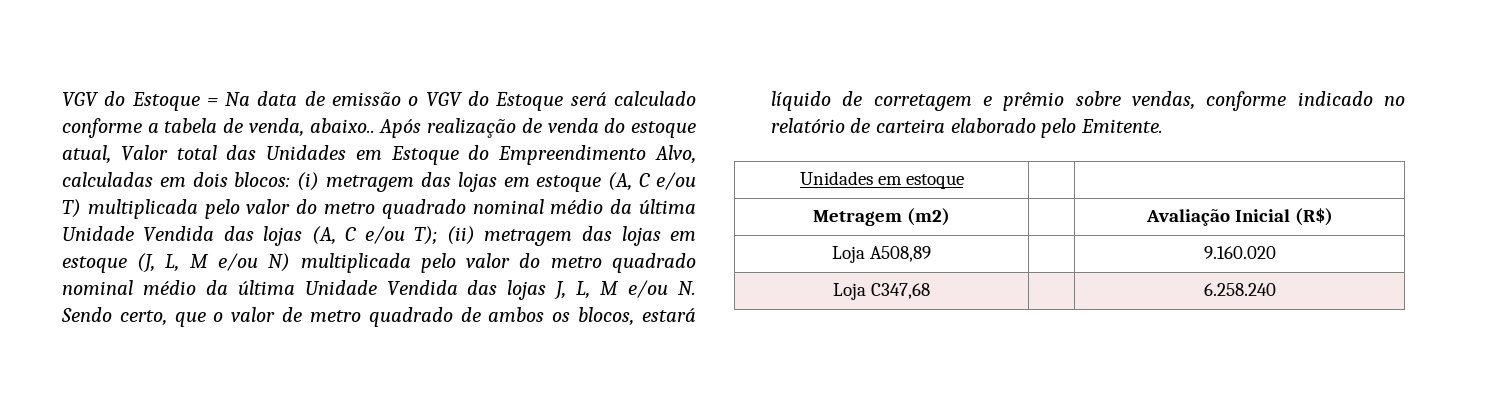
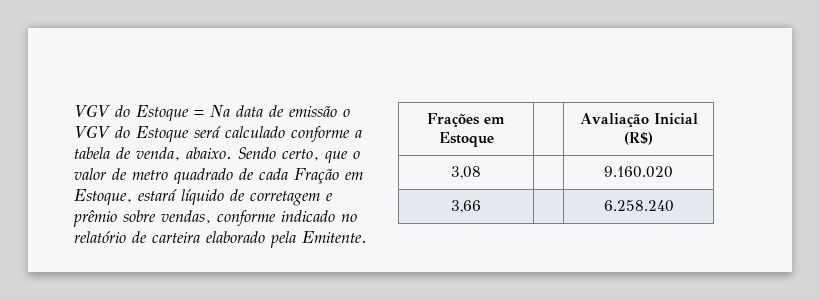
[309,118,697,138] [61,145,697,165] [61,172,696,192] [61,199,696,219] [61,226,696,246] [61,253,697,273] [61,280,696,300] abaixo.. Após realização de venda do estoque atual, Valor total das Unidades em Estoque do Empreendimento Alvo, calculadas em dois blocos: (i) metragem das lojas em estoque (A, C e/ou T) multiplicada pelo valor do metro quadrado nominal médio da última Unidade Vendida das lojas (A, C e/ou T); (ii) metragem das lojas em estoque (J, L, M e/ou N) multiplicada pelo valor do metro quadrado nominal médio da última Unidade Vendida das lojas J, L, M e/ou N. -> [186,147,233,159] abaixo.
[488,307,635,326] ambos os blocos, -> [259,168,364,184] [74,189,133,205] cada Fração em Estoque,
[1041,118,1077,138] pelo -> [270,231,297,248] pela
[799,171,964,189] [813,208,950,226] Unidades em estoque | | // Metragem (m2) -> [427,113,505,127] [438,132,494,147] Frações em Estoque
[832,246,931,263] Loja A508,89 -> [451,166,481,179] 3,08
[833,283,930,300] Loja C347,68 -> [451,200,481,213] 3,66

